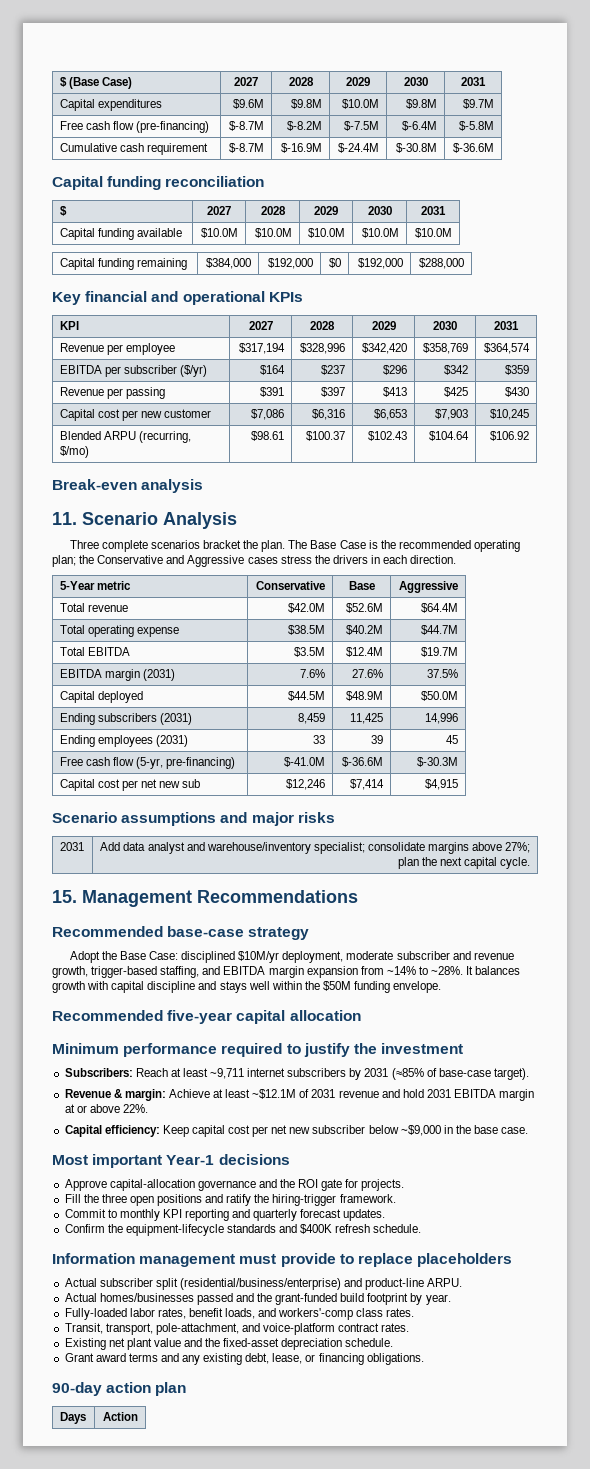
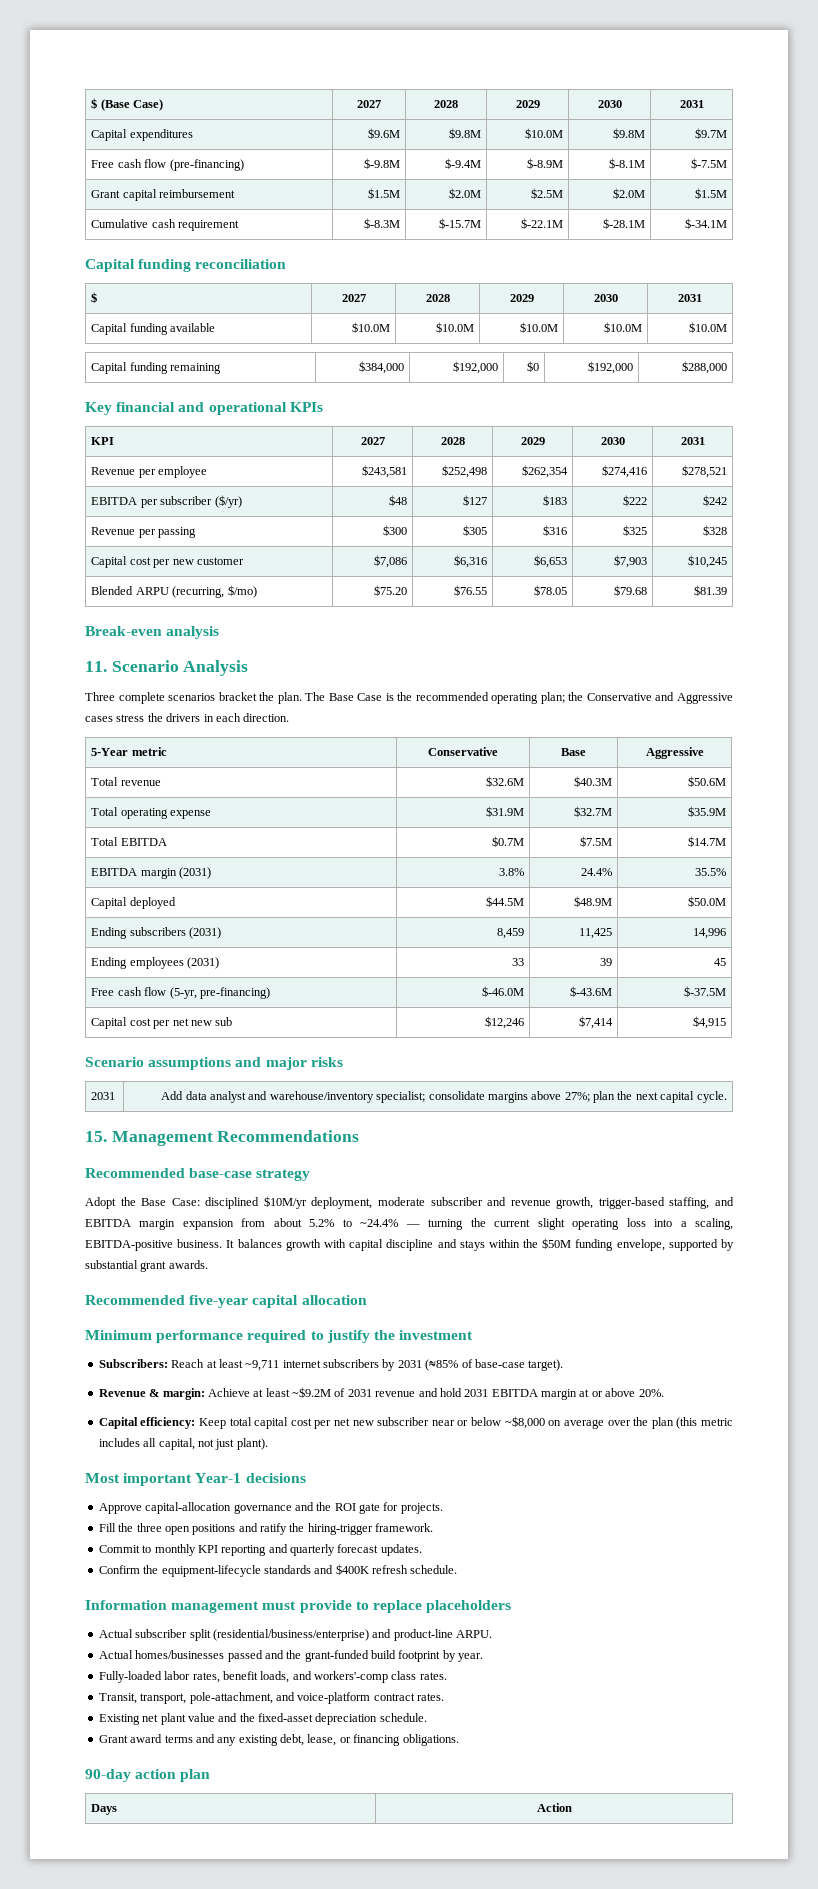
[229,121,265,131] [287,121,323,131] [344,121,380,131] [402,121,438,131] [459,121,495,131] [59,143,208,155] [229,143,265,153] [281,143,323,153] [338,143,380,153] [396,143,438,153] [453,143,495,153] $-8.7M | $-8.2M | $-7.5M | $-6.4M | $-5.8M // Cumulative cash requirement | $-8.7M | $-16.9M | $-24.4M | $-30.8M | $-36.6M -> [363,158,400,169] [444,158,481,169] [526,158,563,169] [608,158,645,169] [690,158,727,169] [91,189,236,201] [367,188,400,199] [448,188,481,199] [530,188,563,199] [612,188,645,199] [694,188,727,199] [91,219,240,231] [363,218,400,229] [438,218,481,229] [520,218,563,229] [602,218,645,229] [684,218,727,229] $-9.8M | $-9.4M | $-8.9M | $-8.1M | $-7.5M // Grant capital reimbursement | $1.5M | $2.0M | $2.5M | $2.0M | $1.5M // Cumulative cash requirement | $-8.3M | $-15.7M | $-22.1M | $-28.1M | $-34.1M
[239,343,286,354] [300,343,346,354] [362,343,408,354] [423,343,469,354] [484,343,531,354] $317,194 | $328,996 | $342,420 | $358,769 | $364,574 -> [361,465,407,478] [441,465,487,478] [521,465,568,478] [601,465,647,478] [681,465,727,478] $243,581 | $252,498 | $262,354 | $274,416 | $278,521
[260,365,286,375] [321,365,346,375] [383,365,408,375] [444,365,469,375] [505,365,530,375] [59,387,165,399] [260,387,285,397] [321,387,346,397] [383,387,408,397] [444,387,469,397] [505,387,530,397] $164 | $237 | $296 | $342 | $359 // Revenue per passing | $391 | $397 | $413 | $425 | $430 -> [388,495,407,506] [462,495,487,506] [542,495,567,506] [622,495,647,506] [702,495,727,506] [91,527,197,538] [382,525,407,536] [462,525,487,536] [542,525,567,536] [622,525,647,536] [702,525,727,536] $48 | $127 | $183 | $222 | $242 // Revenue per passing | $300 | $305 | $316 | $325 | $328
[251,431,285,441] [306,431,346,441] [368,431,408,441] [429,431,470,441] [490,431,530,441] $98.61 | $100.37 | $102.43 | $104.64 | $106.92 -> [373,585,407,596] [453,585,487,596] [533,585,567,596] [613,585,647,596] [693,585,727,596] $75.20 | $76.55 | $78.05 | $79.68 | $81.39
[288,603,326,613] [346,603,384,613] [421,603,459,613] $42.0M | $52.6M | $64.4M -> [485,776,524,787] [573,776,612,787] [687,776,726,787] $32.6M | $40.3M | $50.6M
[288,625,326,635] [346,625,384,635] [421,625,459,635] $38.5M | $40.2M | $44.7M -> [485,806,524,817] [573,806,612,817] [687,806,726,817] $31.9M | $32.7M | $35.9M
[294,647,326,657] [346,647,384,657] [421,647,459,657] $3.5M | $12.4M | $19.7M -> [491,836,524,847] [579,836,612,847] [687,836,726,847] $0.7M | $7.5M | $14.7M
[300,669,326,678] [352,669,384,678] [427,669,459,678] 7.6% | 27.6% | 37.5% -> [498,868,524,876] [580,868,612,876] [694,868,726,876] 3.8% | 24.4% | 35.5%
[284,757,326,767] [342,757,384,767] [417,757,459,767] $-41.0M | $-36.6M | $-30.3M -> [481,986,524,997] [569,986,612,997] [683,986,726,997] $-46.0M | $-43.6M | $-37.5M
[386,966,464,975] ~14% to ~28%. -> [273,1218,734,1230] [85,1239,223,1251] about 5.2% to ~24.4% — turning the current slight operating loss into a scaling, EBITDA-positive business.
[248,981,270,990] well -> (485, 1245) none
[393,981,442,993] envelope. -> [616,1239,734,1251] [85,1260,208,1272] envelope, supported by substantial grant awards.
[252,1089,297,1099] ~$12.1M -> [292,1387,331,1398] ~$9.2M
[122,1104,148,1113] 22%. -> [638,1389,664,1397] 20%.
(189, 1131) none -> [229,1417,252,1426] total
[368,1125,529,1136] below ~$9,000 in the base case. -> [431,1416,733,1429] [98,1438,268,1450] near or below ~$8,000 on average over the plan (this metric includes all capital, not just plant).

